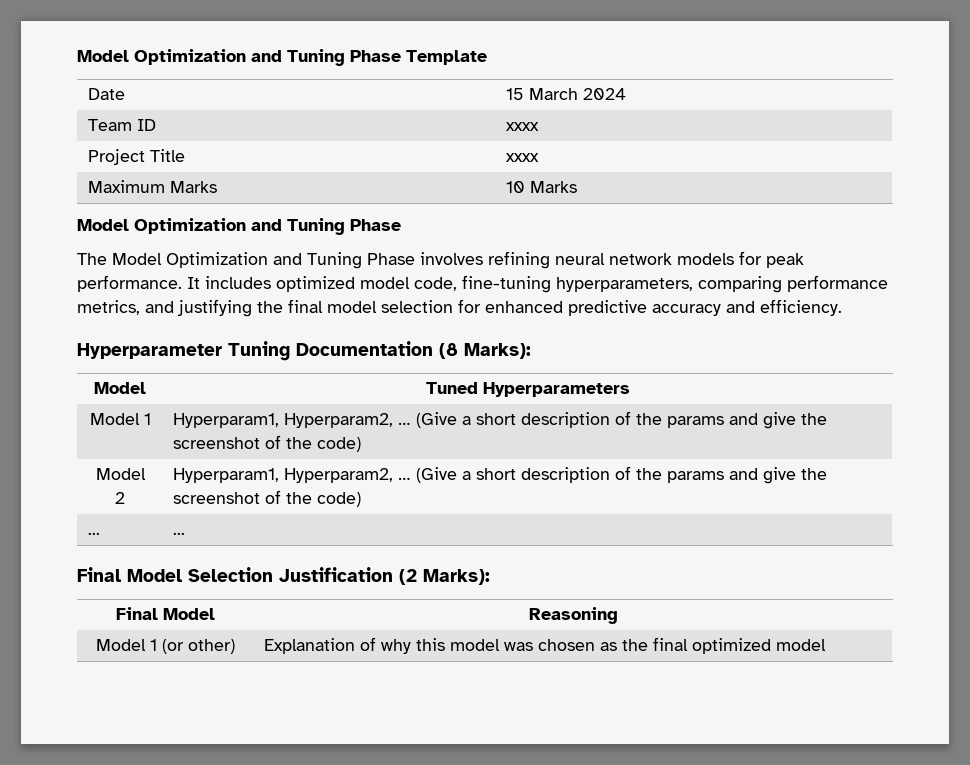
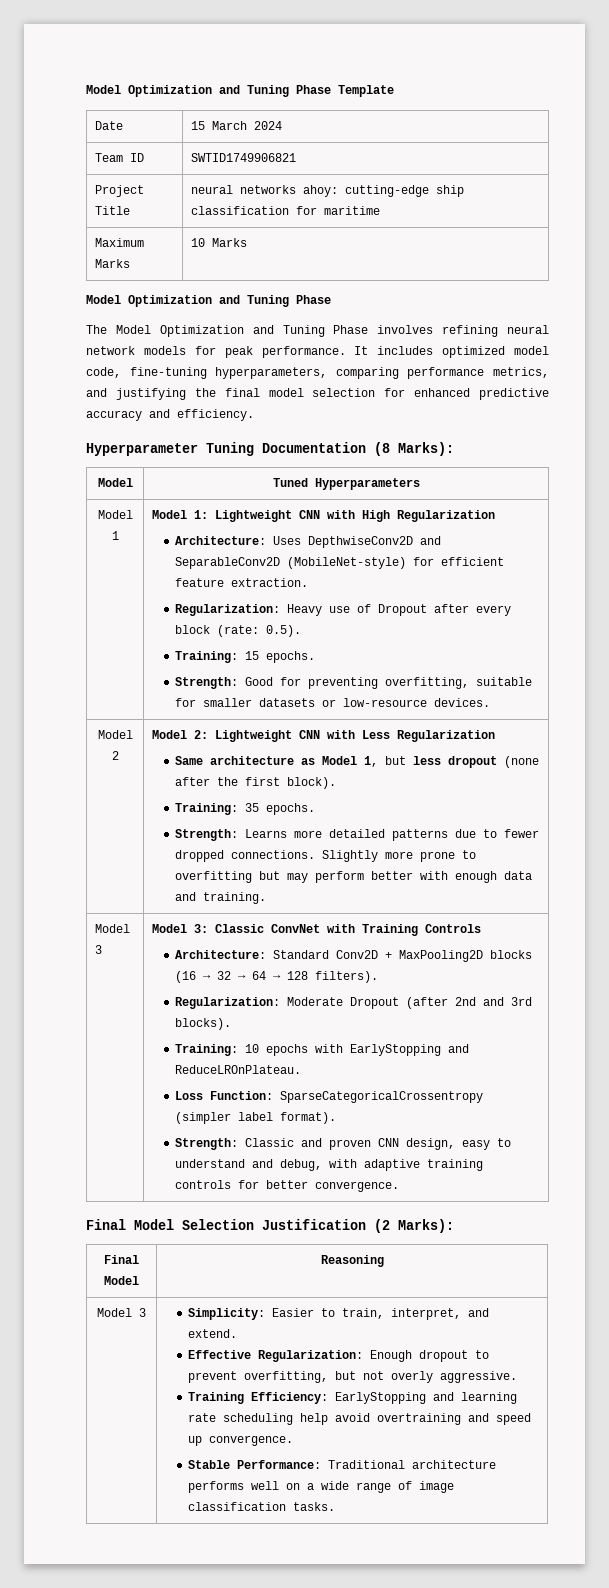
[506,122,540,131] xxxx -> [191,153,297,162] SWTID1749906821
[506,153,540,162] xxxx -> [191,185,465,197] [191,206,381,215] neural networks ahoy: cutting-edge ship classification for maritime
[173,411,828,429] [173,435,362,452] [95,468,146,480] [115,492,125,504] [173,466,828,484] [173,490,362,507] [88,532,101,535] [173,532,186,535] Hyperparam1, Hyperparam2, … (Give a short description of the params and give the screenshot of the code) // Model 2 | Hyperparam1, Hyperparam2, … (Give a short description of the params and give the screenshot of the code) // ... | ... -> [152,510,496,522] [175,536,442,548] [175,557,505,569] [175,578,309,587] [175,604,512,616] [175,625,302,637] [175,651,316,663] [175,677,533,689] [175,698,491,707] [97,730,133,739] [111,751,119,760] [152,730,496,742] [175,756,540,768] [175,777,337,789] [175,803,316,815] [175,829,540,841] [175,850,477,862] [175,871,533,883] [175,892,267,904] [95,924,131,933] [95,945,103,954] [152,924,482,936] [175,950,533,962] [175,971,379,983] [175,997,533,1009] [175,1018,232,1030] [175,1044,470,1056] [175,1065,302,1074] [175,1091,484,1103] [175,1112,337,1124] [175,1138,512,1150] [175,1159,484,1171] [175,1180,400,1192] Model 1: Lightweight CNN with High Regularization // Architecture: Uses DepthwiseConv2D and SeparableConv2D (MobileNet-style) for efficient feature extraction. // Regularization: Heavy use of Dropout after every block (rate: 0.5). // Training: 15 epochs. // Strength: Good for preventing overfitting, suitable for smaller datasets or low-resource devices. // Model 2 | Model 2: Lightweight CNN with Less Regularization // Same architecture as Model 1, but less dropout (none after the first block). // Training: 35 epochs. // Strength: Learns more detailed patterns due to fewer dropped connections. Slightly more prone to overfitting but may perform better with enough data and training. // Model 3 | Model 3: Classic ConvNet with Training Controls // Architecture: Standard Conv2D + MaxPooling2D blocks (16 → 32 → 64 → 128 filters). // Regularization: Moderate Dropout (after 2nd and 3rd blocks). // Training: 10 epochs with EarlyStopping and ReduceLROnPlateau. // Loss Function: SparseCategoricalCrossentropy (simpler label format). // Strength: Classic and proven CNN design, easy to understand and debug, with adaptive training controls for better convergence.
[150,639,235,654] [264,637,827,654] 1 (or other) | Explanation of why this model was chosen as the final optimized model -> [139,1308,146,1317] [188,1308,490,1320] [188,1329,238,1338] [188,1350,490,1362] [188,1371,518,1383] [188,1392,518,1404] [188,1413,532,1425] [188,1435,294,1446] [188,1460,497,1469] [188,1481,455,1493] [188,1502,336,1511] 3 | Simplicity: Easier to train, interpret, and extend. // Effective Regularization: Enough dropout to prevent overfitting, but not overly aggressive. // Training Efficiency: EarlyStopping and learning rate scheduling help avoid overtraining and speed up convergence. // Stable Performance: Traditional architecture performs well on a wide range of image classification tasks.

